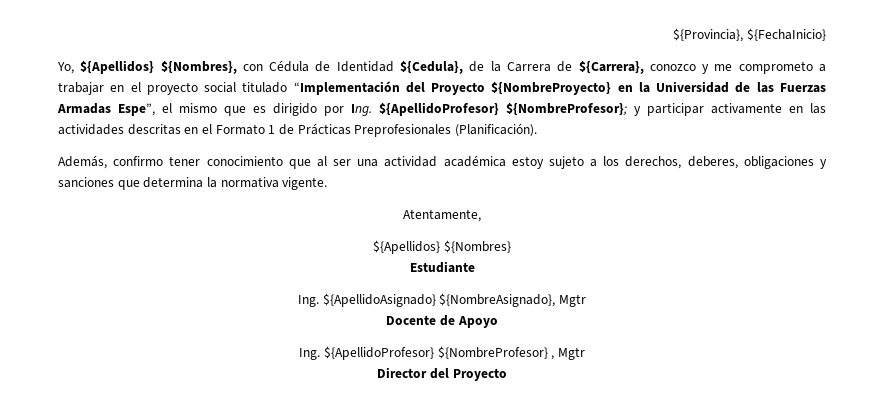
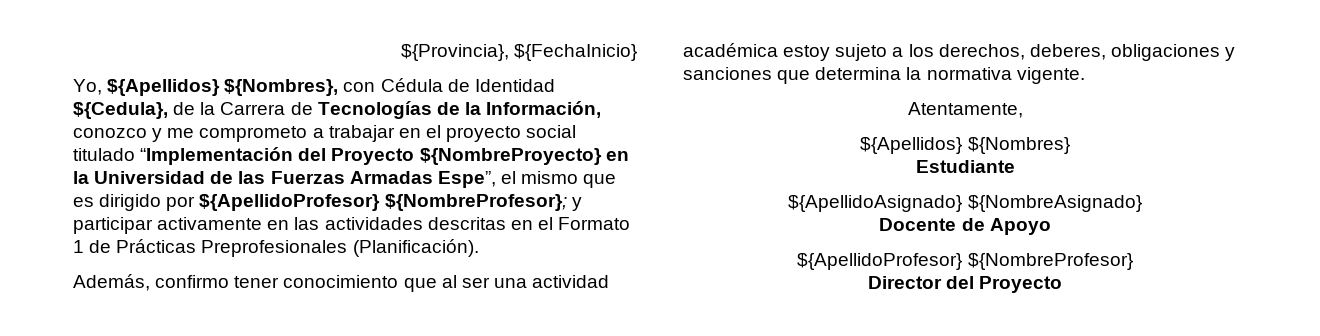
[578,61,644,74] ${Carrera}, -> [317,101,602,119] Tecnologías de la Información,
[351,104,372,116] Ing. -> (196, 203) none
[298,293,586,307] Ing. ${ApellidoAsignado} ${NombreAsignado}, Mgtr -> [788,195,1142,212] ${ApellidoAsignado} ${NombreAsignado}
[299,348,321,360] Ing. -> (1051, 226) none
[551,347,585,360] , Mgtr -> (1133, 261) none

